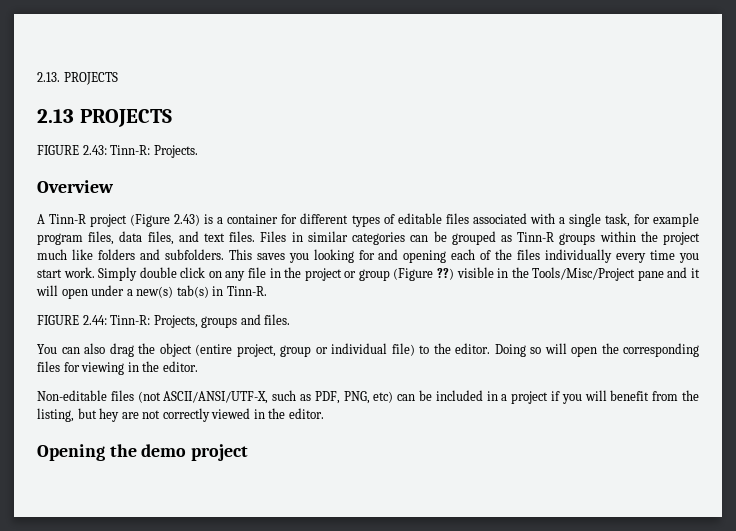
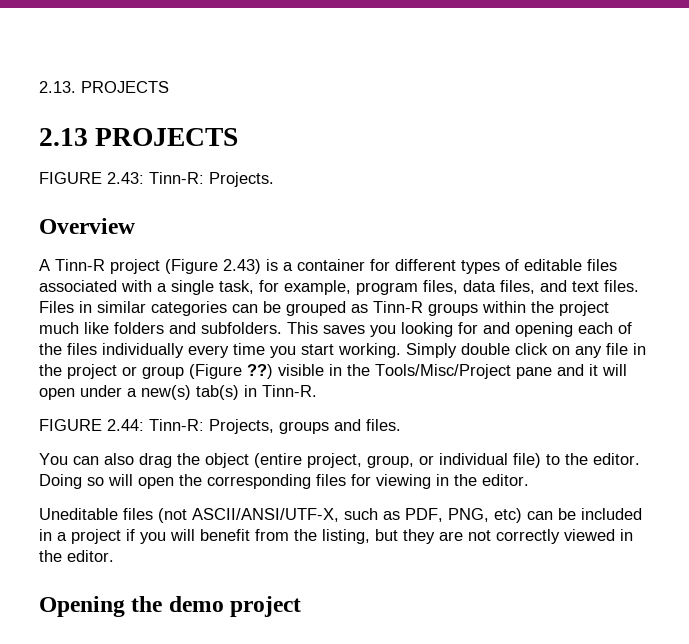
[652,213,699,227] example -> [284,280,351,295] example,
[63,267,95,278] work. -> [338,343,401,358] working.
[280,345,311,357] group -> [367,455,414,468] group,
[37,390,107,401] Non-editable -> [39,508,118,520] Uneditable
[99,408,120,422] hey -> [403,529,435,544] they

